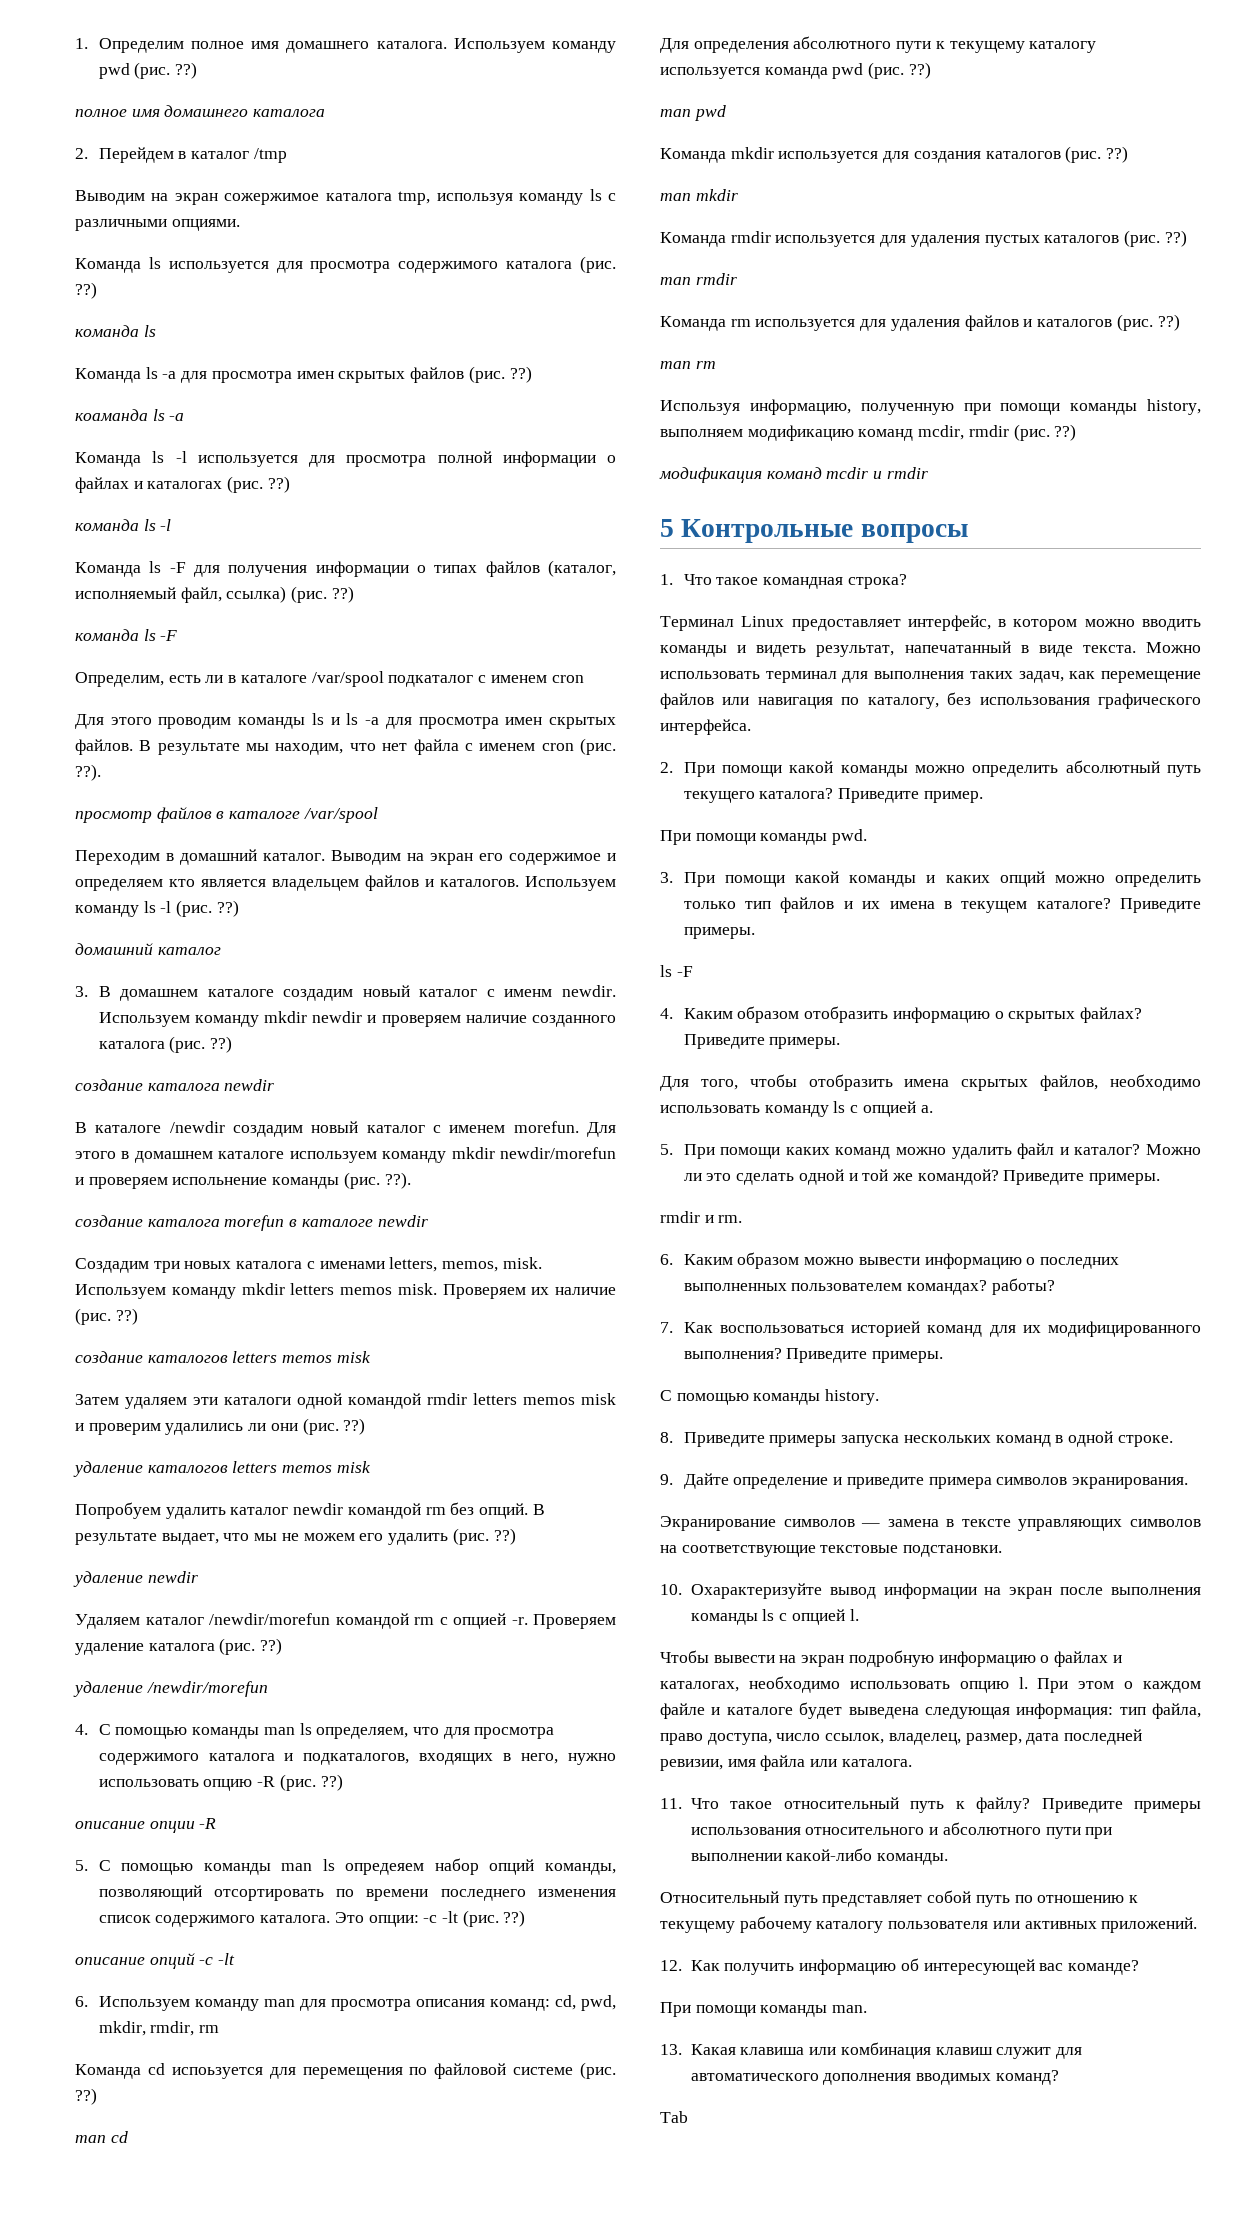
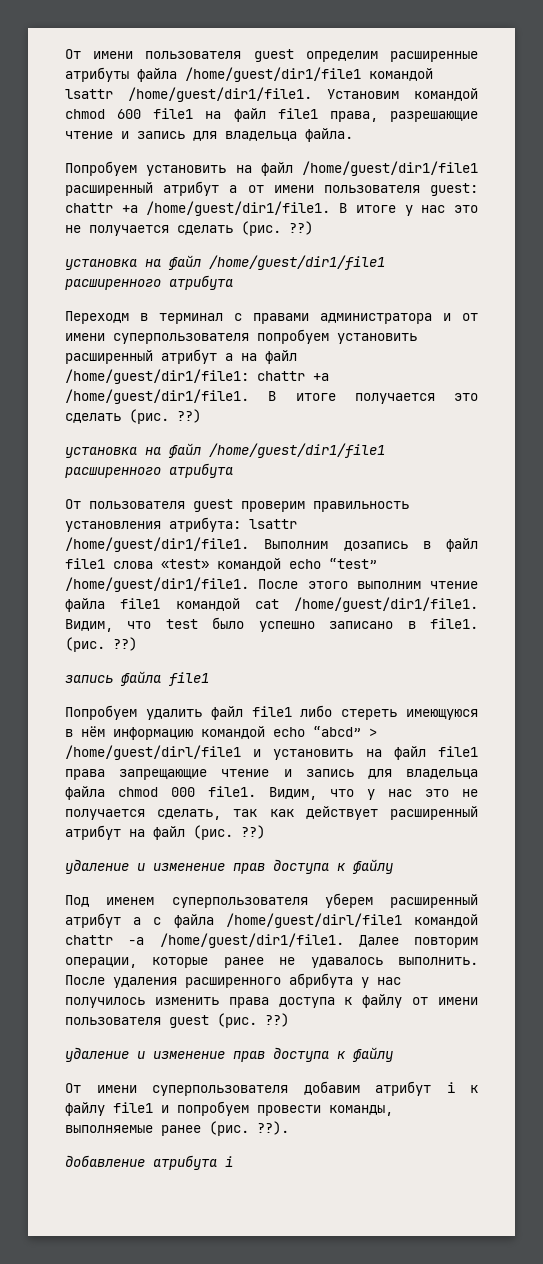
[75,38,616,53] [98,62,198,79] [75,105,326,117] [75,147,287,163] [75,189,617,205] [75,219,240,231] [75,256,617,273] [75,282,97,299] [75,325,156,337] [75,366,532,383] [75,409,185,421] [75,451,616,467] [75,476,290,493] [75,519,172,531] [75,560,616,577] [75,586,354,603] [75,629,178,641] [75,671,584,687] [75,713,617,729] [75,738,617,755] [75,764,101,781] [75,807,378,823] [75,849,616,865] [75,875,616,891] [75,900,239,917] [75,943,221,955] [75,985,616,1001] [98,1011,617,1027] [98,1036,233,1053] [75,1079,275,1091] [75,1121,616,1137] [75,1147,617,1163] [75,1172,411,1189] [75,1215,428,1231] [75,1257,542,1273] [75,1283,616,1299] [75,1308,138,1325] [75,1351,371,1363] [75,1393,616,1409] [75,1418,366,1435] [73,1461,371,1477] [75,1502,545,1519] [75,1528,516,1545] [73,1571,198,1587] [75,1613,616,1629] [75,1638,283,1655] [73,1681,268,1697] [75,1723,555,1739] [98,1753,617,1765] [98,1774,343,1791] [75,1818,217,1833] [75,1858,616,1875] [98,1885,616,1901] [98,1910,526,1927] [75,1953,236,1969] [75,1995,616,2011] [98,2021,220,2036] [75,2062,616,2079] [75,2088,97,2105] [75,2131,128,2143] [660,36,1097,53] [660,62,931,79] [660,105,726,121] [660,146,1129,163] [660,189,738,201] [660,230,1187,247] [660,273,737,285] [660,314,1180,331] [660,361,716,369] [660,399,1201,415] [660,424,1077,441] [659,467,928,483] [660,519,968,543] [660,574,907,589] [660,615,1201,631] [660,641,1201,657] [660,671,1201,683] [660,692,1201,709] [660,719,751,735] [660,760,1201,777] [683,788,983,803] [660,829,868,845] [660,871,1201,887] [683,897,1201,913] [683,927,755,939] [660,965,693,977] [660,1006,1143,1023] [683,1034,841,1049] [660,1074,1201,1091] [660,1101,933,1117] [660,1143,1201,1159] [683,1169,1161,1185] [660,1211,743,1223] [660,1252,1120,1269] [683,1278,1055,1295] [660,1321,1201,1337] [683,1348,944,1363] [660,1389,880,1405] [660,1431,1173,1447] [660,1473,1189,1489] [660,1516,1201,1531] [660,1545,1003,1557] [660,1583,1201,1599] [690,1609,859,1625] [660,1650,1122,1667] [660,1676,1201,1693] [660,1702,1201,1719] [660,1729,1143,1745] [660,1755,912,1771] [660,1797,1201,1813] [690,1822,1113,1839] [690,1848,949,1865] [660,1890,1139,1907] [660,1916,1198,1933] [660,1958,1140,1975] [660,2002,868,2017] [660,2042,1083,2059] [690,2070,1059,2085] [660,2111,688,2123] 1. Определим полное имя домашнего каталога. Используем команду pwd (рис. ??) // полное имя домашнего каталога // 2. Перейдем в каталог /tmp // Выводим на экран сожержимое каталога tmp, используя команду ls с различными опциями. // Команда ls используется для просмотра содержимого каталога (рис. ??) // команда ls // Команда ls -a для просмотра имен скрытых файлов (рис. ??) // коаманда ls -a // Команда ls -l используется для просмотра полной информации о файлах и каталогах (рис. ??) // команда ls -l // Команда ls -F для получения информации о типах файлов (каталог, исполняемый файл, ссылка) (рис. ??) // команда ls -F // Определим, есть ли в каталоге /var/spool подкаталог с именем cron // Для этого проводим команды ls и ls -a для просмотра имен скрытых файлов. В результате мы находим, что нет файла с именем cron (рис. ??). // просмотр файлов в каталоге /var/spool // Переходим в домашний каталог. Выводим на экран его содержимое и определяем кто является владельцем файлов и каталогов. Используем команду ls -l (рис. ??) // домашний каталог // 3. В домашнем каталоге создадим новый каталог с именм newdir. Используем команду mkdir newdir и проверяем наличие созданного каталога (рис. ??) // создание каталога newdir // В каталоге /newdir создадим новый каталог с именем morefun. Для этого в домашнем каталоге используем команду mkdir newdir/morefun и проверяем испольнение команды (рис. ??). // создание каталога morefun в каталоге newdir // Создадим три новых каталога с именами letters, memos, misk. Используем команду mkdir letters memos misk. Проверяем их наличие (рис. ??) // создание каталогов letters memos misk // Затем удаляем эти каталоги одной командой rmdir letters memos misk и проверим удалились ли они (рис. ??) // удаление каталогов letters memos misk // Попробуем удалить каталог newdir командой rm без опций. В результате выдает, что мы не можем его удалить (рис. ??) // удаление newdir // Удаляем каталог /newdir/morefun командой rm с опцией -r. Проверяем удаление каталога (рис. ??) // удаление /newdir/morefun // 4. С помощью команды man ls определяем, что для просмотра содержимого каталога и подкаталогов, входящих в него, нужно использовать опцию -R (рис. ??) // описание опции -R // 5. С помощью команды man ls опредеяем набор опций команды, позволяющий отсортировать по времени последнего изменения список содержимого каталога. Это опции: -с -lt (рис. ??) // описание опций -с -lt // 6. Используем команду man для просмотра описания команд: cd, pwd, mkdir, rmdir, rm // Команда cd испоьзуется для перемещения по файловой системе (рис. ??) // man cd // Для определения абсолютного пути к текущему каталогу используется команда pwd (рис. ??) // man pwd // Команда mkdir используется для создания каталогов (рис. ??) // man mkdir // Команда rmdir используется для удаления пустых каталогов (рис. ??) // man rmdir // Команда rm используется для удаления файлов и каталогов (рис. ??) // man rm // Используя информацию, полученную при помощи команды history, выполняем модификацию команд mcdir, rmdir (рис. ??) // модификация команд mcdir и rmdir // 5 Контрольные вопросы // 1. Что такое командная строка? // Терминал Linux предоставляет интерфейс, в котором можно вводить команды и видеть результат, напечатанный в виде текста. Можно использовать терминал для выполнения таких задач, как перемещение файлов или навигация по каталогу, без использования графического интерфейса. // 2. При помощи какой команды можно определить абсолютный путь текущего каталога? Приведите пример. // При помощи команды pwd. // 3. При помощи какой команды и каких опций можно определить только тип файлов и их имена в текущем каталоге? Приведите примеры. // ls -F // 4. Каким образом отобразить информацию о скрытых файлах? Приведите примеры. // Для того, чтобы отобразить имена скрытых файлов, необходимо использовать команду ls с опцией a. // 5. При помощи каких команд можно удалить файл и каталог? Можно ли это сделать одной и той же командой? Приведите примеры. // rmdir и rm. // 6. Каким образом можно вывести информацию о последних выполненных пользователем командах? работы? // 7. Как воспользоваться историей команд для их модифицированного выполнения? Приведите примеры. // С помощью команды history. // 8. Приведите примеры запуска нескольких команд в одной строке. // 9. Дайте определение и приведите примера символов экранирования. // Экранирование символов — замена в тексте управляющих символов на соответствующие текстовые подстановки. // 10. Охарактеризуйте вывод информации на экран после выполнения команды ls с опцией l. // Чтобы вывести на экран подробную информацию о файлах и каталогах, необходимо использовать опцию l. При этом о каждом файле и каталоге будет выведена следующая информация: тип файла, право доступа, число ссылок, владелец, размер, дата последней ревизии, имя файла или каталога. // 11. Что такое относительный путь к файлу? Приведите примеры использования относительного и абсолютного пути при выполнении какой-либо команды. // Относительный путь представляет собой путь по отношению к текущему рабочему каталогу пользователя или активных приложений. // 12. Как получить информацию об интересующей вас команде? // При помощи команды man. // 13. Какая клавиша или комбинация клавиш служит для автоматического дополнения вводимых команд? // Tab -> [65,49,478,62] [65,67,433,82] [65,87,478,102] [65,108,478,122] [65,128,353,142] [65,161,478,176] [65,181,478,196] [65,201,479,216] [65,221,313,236] [65,255,385,270] [65,275,233,290] [65,311,478,324] [65,329,417,344] [65,349,297,364] [65,369,329,384] [65,389,478,404] [65,409,201,424] [65,443,385,458] [65,463,233,478] [65,499,409,512] [65,517,297,532] [65,537,478,552] [65,558,377,571] [65,577,478,592] [65,597,478,612] [65,617,478,632] [65,637,137,652] [65,671,209,686] [65,705,478,720] [65,726,377,740] [65,745,478,760] [65,769,478,780] [65,786,478,800] [65,806,478,820] [65,825,265,840] [65,859,393,874] [65,893,478,908] [65,913,478,928] [65,933,478,948] [65,957,478,968] [65,973,401,988] [65,994,478,1008] [65,1013,289,1028] [65,1047,393,1062] [65,1081,478,1096] [65,1101,393,1116] [65,1121,289,1136] [65,1155,233,1170] От имени пользователя guest определим расширенные атрибуты файла /home/guest/dir1/file1 командой lsattr /home/guest/dir1/file1. Установим командой chmod 600 file1 на файл file1 права, разрешающие чтение и запись для владельца файла. // Попробуем установить на файл /home/guest/dir1/file1 расширенный атрибут a от имени пользователя guest: chattr +a /home/guest/dir1/file1. В итоге у нас это не получается сделать (рис. ??) // установка на файл /home/guest/dir1/file1 расширенного атрибута // Переходм в терминал с правами администратора и от имени суперпользователя попробуем установить расширенный атрибут a на файл /home/guest/dir1/file1: chattr +a /home/guest/dir1/file1. В итоге получается это сделать (рис. ??) // установка на файл /home/guest/dir1/file1 расширенного атрибута // От пользователя guest проверим правильность установления атрибута: lsattr /home/guest/dir1/file1. Выполним дозапись в файл file1 слова «test» командой echo “test” /home/guest/dir1/file1. После этого выполним чтение файла file1 командой cat /home/guest/dir1/file1. Видим, что test было успешно записано в file1. (рис. ??) // запись файла file1 // Попробуем удалить файл file1 либо стереть имеющуюся в нём информацию командой echo “abcd” > /home/guest/dirl/file1 и установить на файл file1 права запрещающие чтение и запись для владельца файла chmod 000 file1. Видим, что у нас это не получается сделать, так как действует расширенный атрибут на файл (рис. ??) // удаление и изменение прав доступа к файлу // Под именем суперпользователя уберем расширенный атрибут a с файла /home/guest/dirl/file1 командой chattr -a /home/guest/dir1/file1. Далее повторим операции, которые ранее не удавалось выполнить. После удаления расширенного абрибута у нас получилось изменить права доступа к файлу от имени пользователя guest (рис. ??) // удаление и изменение прав доступа к файлу // От имени суперпользователя добавим атрибут i к файлу file1 и попробуем провести команды, выполняемые ранее (рис. ??). // добавление атрибута i

